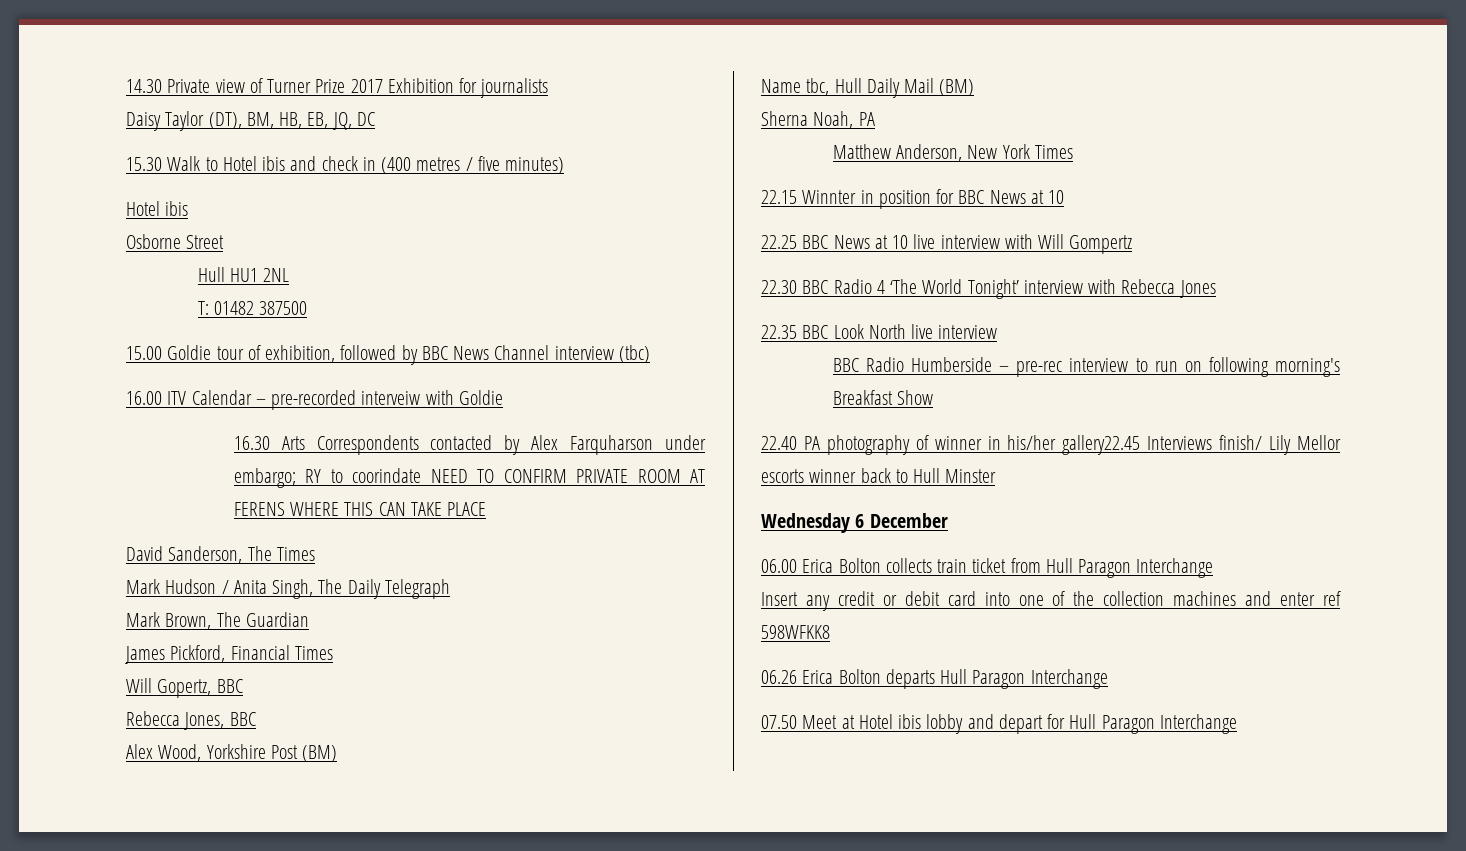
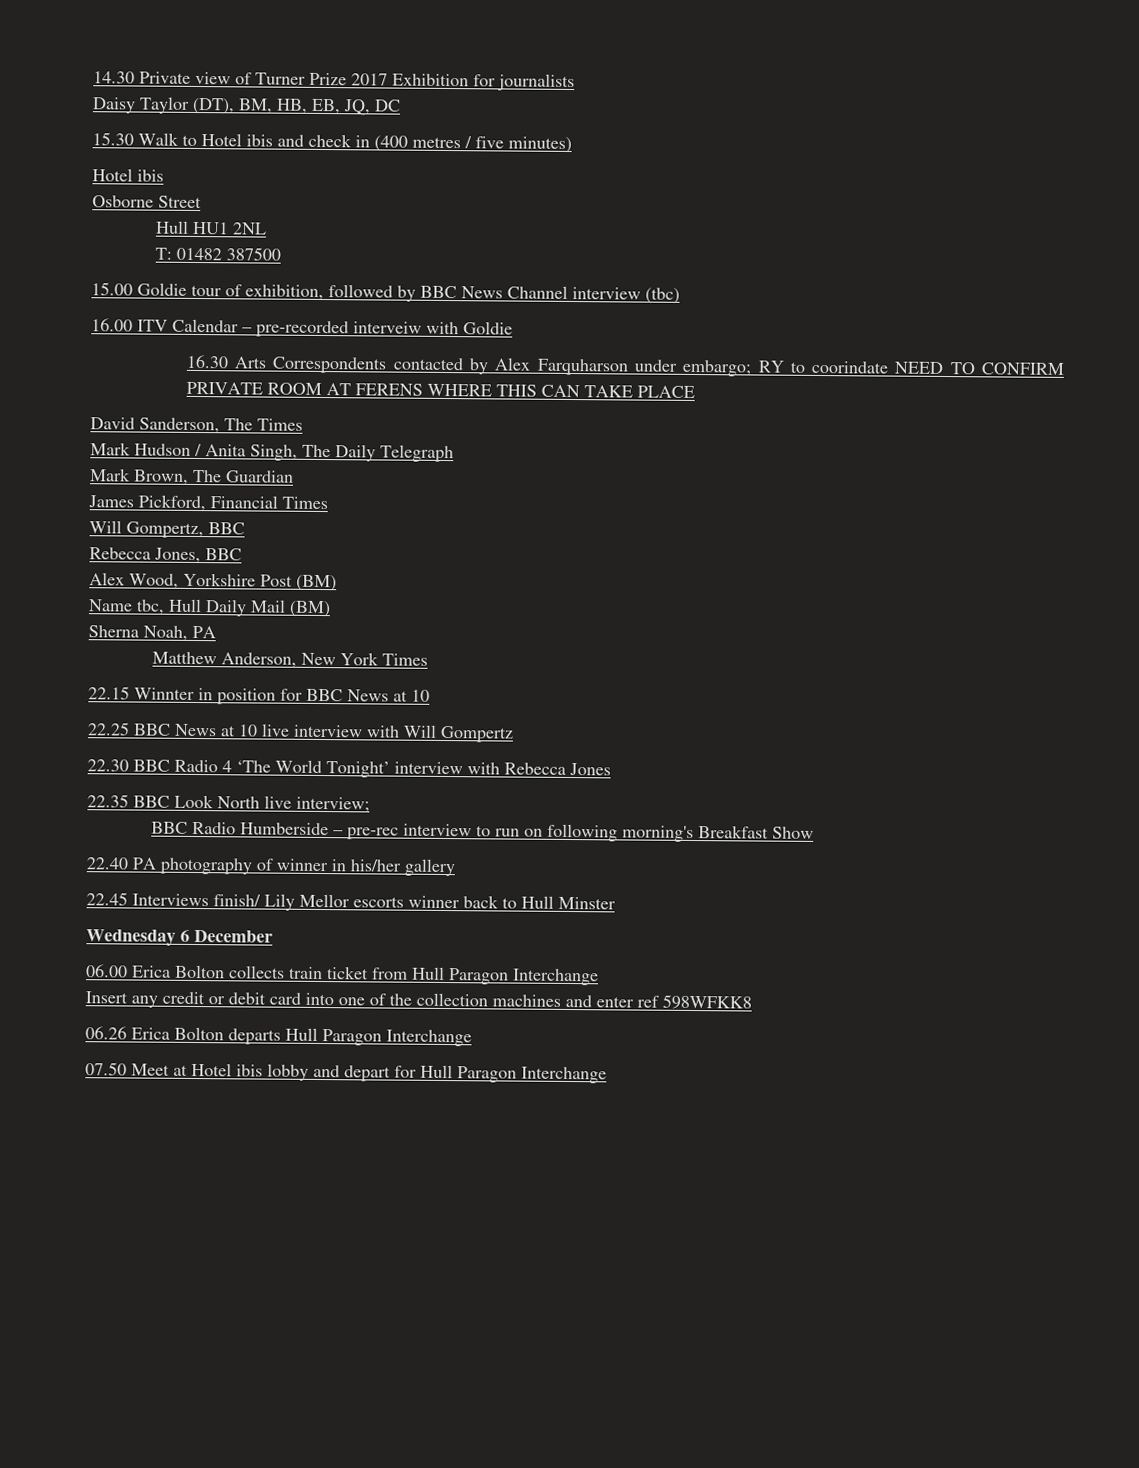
[157,679,212,698] Gopertz, -> [126,521,204,539] Gompertz,
[938,325,998,339] interview -> [296,796,370,813] interview;
[1062,435,1141,455] gallery22.45 -> [404,858,455,877] [86,892,128,906] gallery // 22.45

